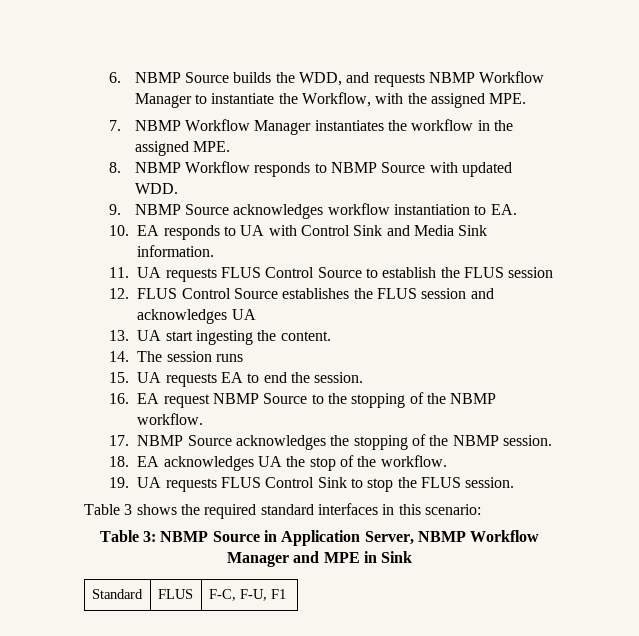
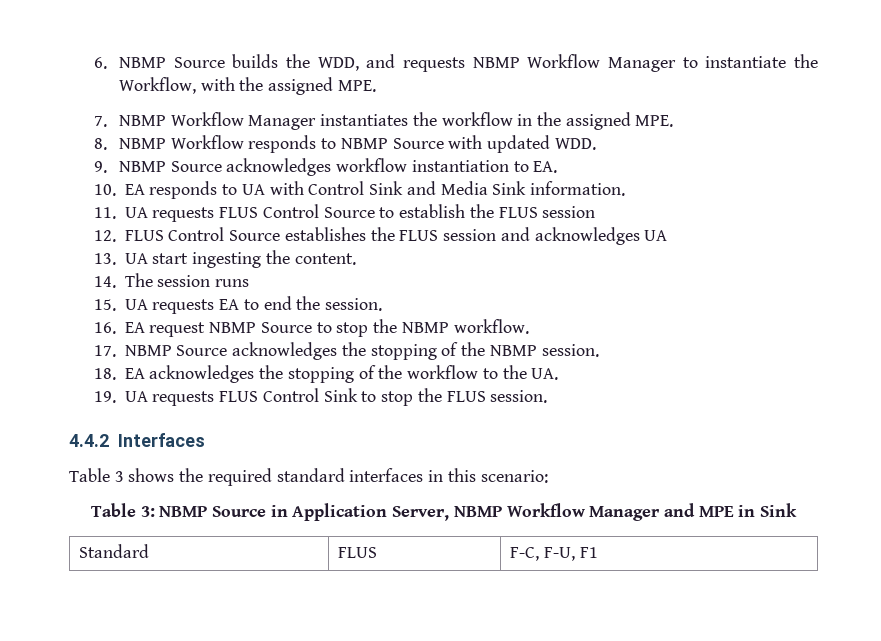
[327,392,424,408] the stopping of -> [336,322,369,337] stop
[257,455,447,471] UA the stop of the workflow. -> [259,365,559,383] the stopping of the workflow to the UA.
(515, 482) none -> [69,433,205,447] // 4.4.2 Interfaces

